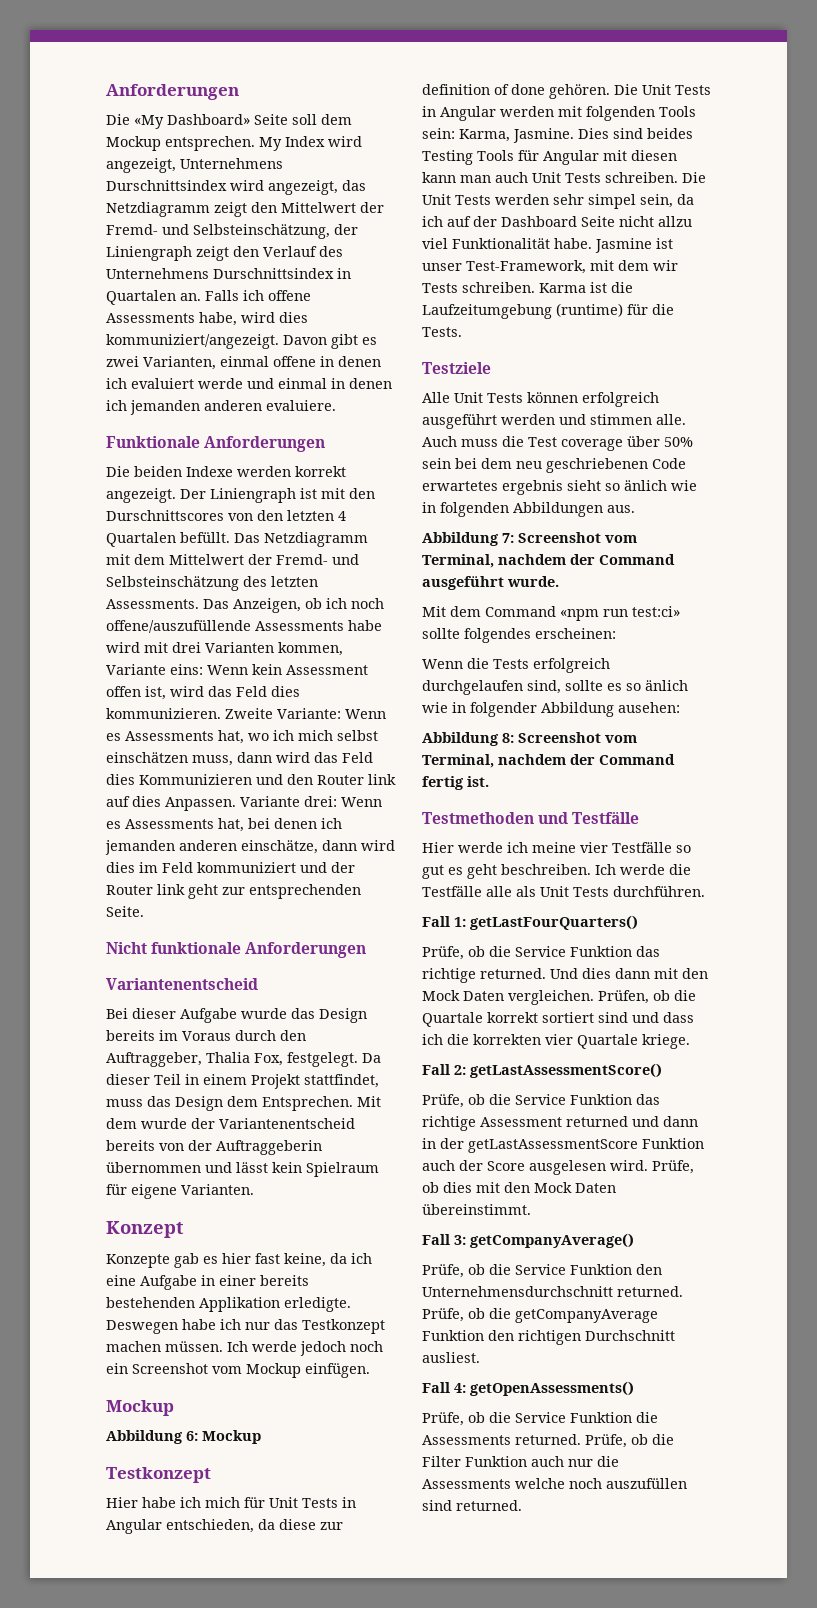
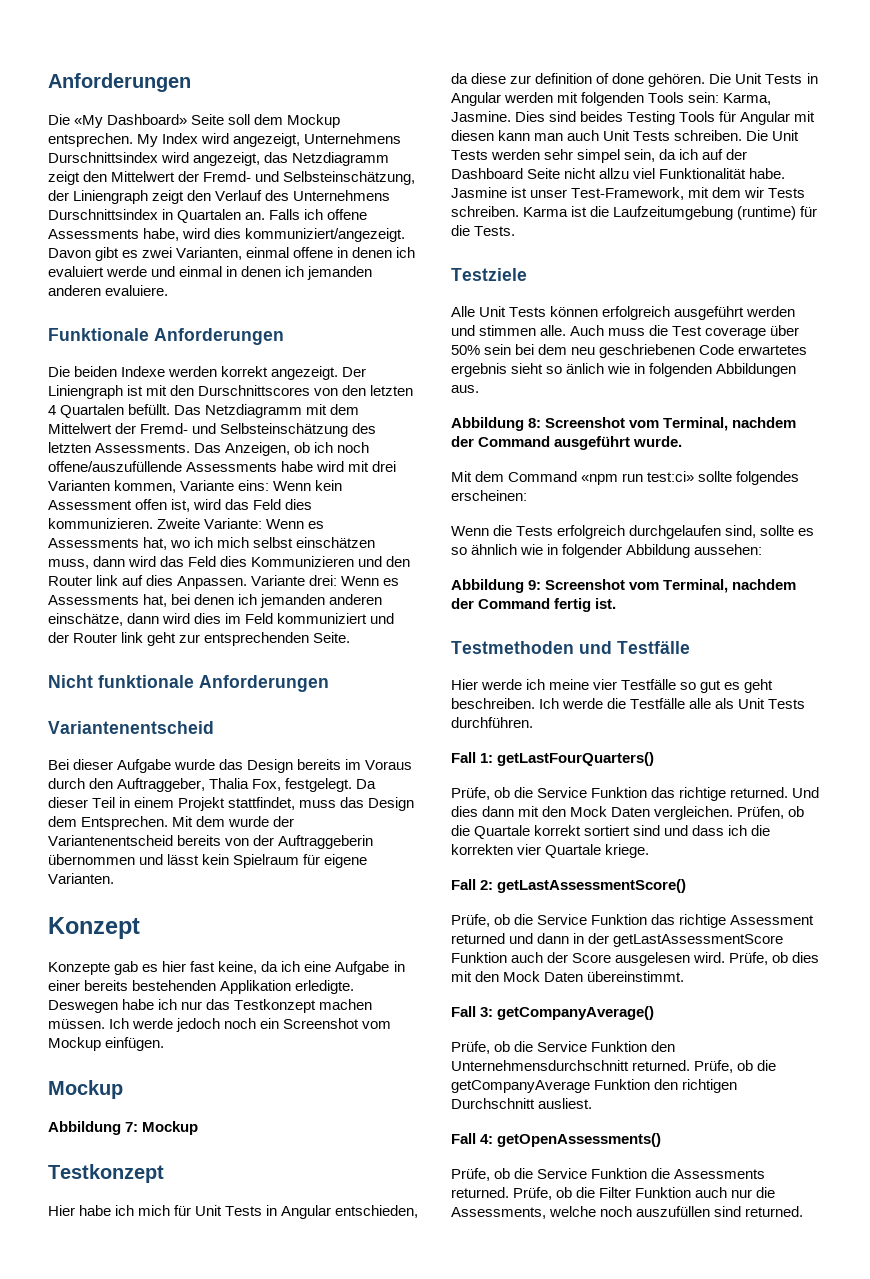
[186,1431,198,1441] 6: -> [125,1122,139,1132] 7:
[502,533,514,543] 7: -> [528,418,542,428] 8:
[645,680,688,691] änlich -> [471,544,518,555] ähnlich
[618,702,680,713] [422,732,514,746] ausehen: // Abbildung 8: -> [694,544,763,555] [451,579,542,593] aussehen: // Abbildung 9:
[422,1479,511,1489] Assessments -> [451,1207,546,1219] Assessments,

